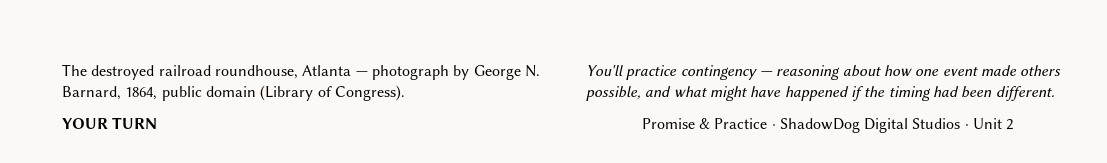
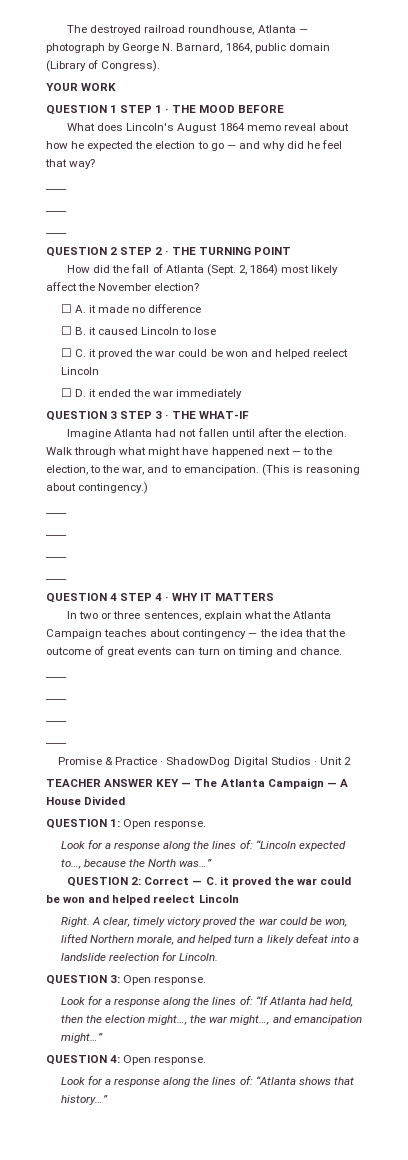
[112,117,158,129] [586,65,1062,80] [586,86,1055,101] TURN // You'll practice contingency — reasoning about how one event made others possible, and what might have happened if the timing had been different. -> [81,83,117,91] [46,105,284,115] [67,123,349,133] [46,140,343,151] [45,159,96,169] [46,189,67,190] [46,211,67,212] [46,233,67,234] [46,247,291,257] [67,264,339,276] [46,282,200,291] [60,304,202,313] [60,326,217,335] [60,348,348,359] [60,367,99,375] [60,388,243,399] [46,411,249,421] [67,428,347,439] [46,447,332,457] [46,464,360,476] [46,482,149,494] [46,513,67,514] [46,535,67,536] [46,557,67,558] [46,579,67,580] [46,593,274,603] [67,611,331,621] [46,629,345,639] [46,646,342,657] [46,677,67,678] [46,699,67,700] [46,721,67,722] [46,743,67,744] WORK // QUESTION 1 STEP 1 · THE MOOD BEFORE // What does Lincoln's August 1864 memo reveal about how he expected the election to go — and why did he feel that way? // ____ // ____ // ____ // QUESTION 2 STEP 2 · THE TURNING POINT // How did the fall of Atlanta (Sept. 2, 1864) most likely affect the November election? // ☐ A. it made no difference // ☐ B. it caused Lincoln to lose // ☐ C. it proved the war could be won and helped reelect Lincoln // ☐ D. it ended the war immediately // QUESTION 3 STEP 3 · THE WHAT-IF // Imagine Atlanta had not fallen until after the election. Walk through what might have happened next — to the election, to the war, and to emancipation. (This is reasoning about contingency.) // ____ // ____ // ____ // ____ // QUESTION 4 STEP 4 · WHY IT MATTERS // In two or three sentences, explain what the Atlanta Campaign teaches about contingency — the idea that the outcome of great events can turn on timing and chance. // ____ // ____ // ____ // ____
(1014, 124) none -> [46,778,348,789] [46,796,126,805] [46,819,207,829] [60,840,346,851] [60,859,213,869] [67,876,352,887] [46,894,239,905] [60,917,347,927] [60,934,359,945] [60,952,219,961] [46,975,207,985] [60,996,353,1007] [60,1015,362,1025] [60,1033,103,1043] [46,1055,207,1065] [60,1076,354,1087] [60,1095,108,1105] // TEACHER ANSWER KEY — The Atlanta Campaign — A House Divided // QUESTION 1: Open response. // Look for a response along the lines of: “Lincoln expected to…, because the North was…” // QUESTION 2: Correct — C. it proved the war could be won and helped reelect Lincoln // Right. A clear, timely victory proved the war could be won, lifted Northern morale, and helped turn a likely defeat into a landslide reelection for Lincoln. // QUESTION 3: Open response. // Look for a response along the lines of: “If Atlanta had held, then the election might…, the war might…, and emancipation might…” // QUESTION 4: Open response. // Look for a response along the lines of: “Atlanta shows that history…”

